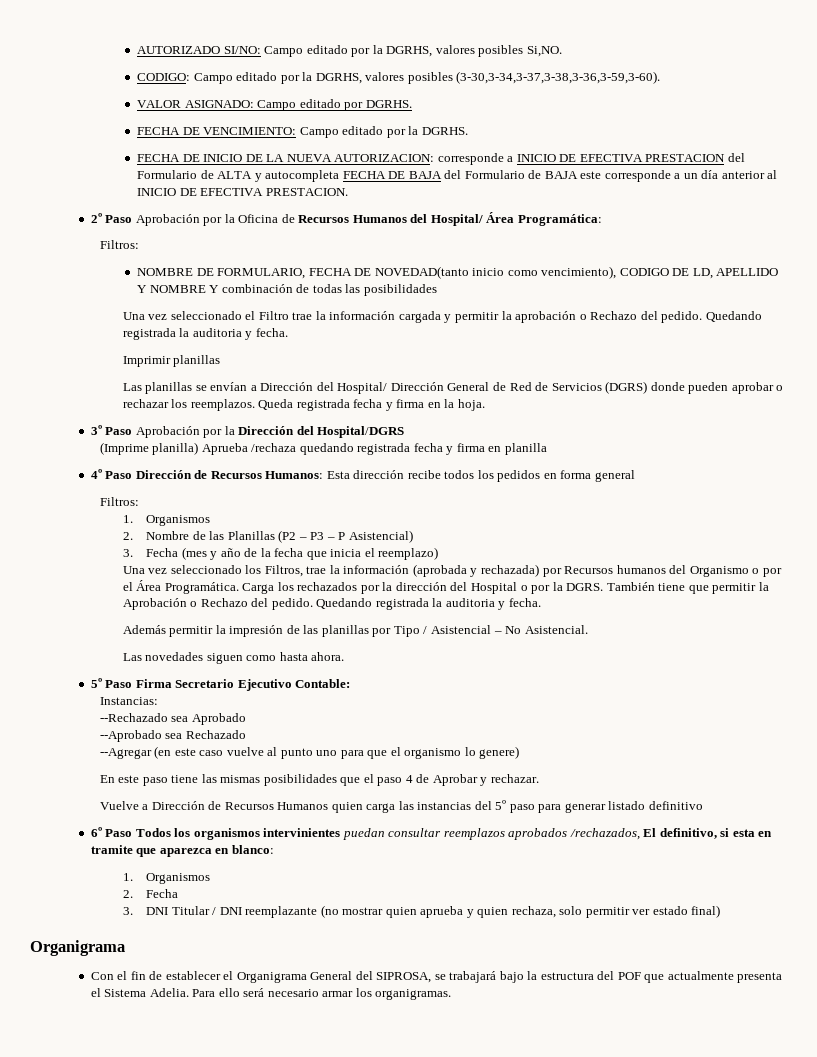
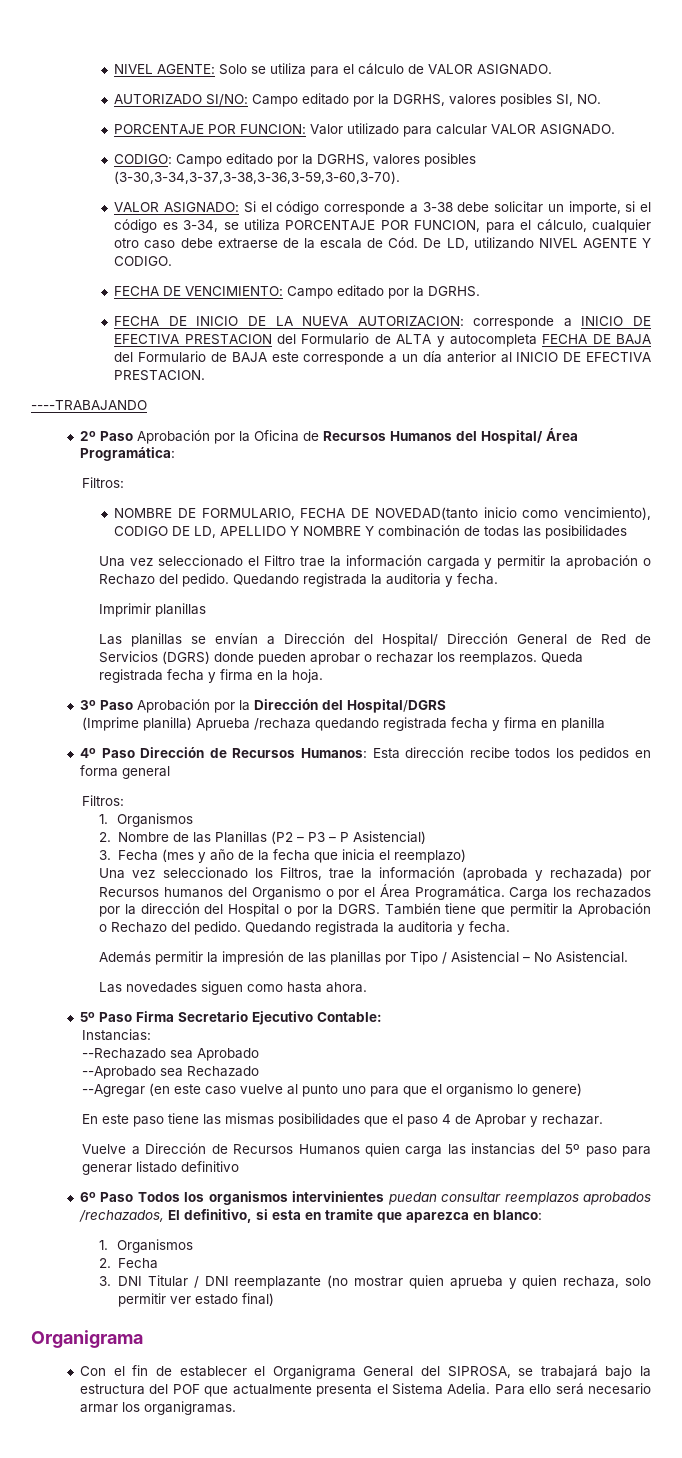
(137, 50) none -> [114,63,553,77] NIVEL AGENTE: Solo se utiliza para el cálculo de VALOR ASIGNADO. //
[526,46,562,57] Si,NO. -> [556,94,602,106] [114,123,616,137] SI, NO. // PORCENTAJE POR FUNCION: Valor utilizado para calcular VALOR ASIGNADO.
[456,71,661,84] (3-30,3-34,3-37,3-38,3-36,3-59,3-60). -> [114,171,401,184] (3-30,3-34,3-37,3-38,3-36,3-59,3-60,3-70).
[257,99,412,111] Campo editado por DGRHS. -> [243,201,652,215] [114,219,651,233] [114,237,652,250] [114,256,173,266] Si el código corresponde a 3-38 debe solicitar un importe, si el código es 3-34, se utiliza PORCENTAJE POR FUNCION, para el cálculo, cualquier otro caso debe extraerse de la escala de Cód. De LD, utilizando NIVEL AGENTE Y CODIGO.
(348, 192) none -> [31,400,147,410] // ----TRABAJANDO

